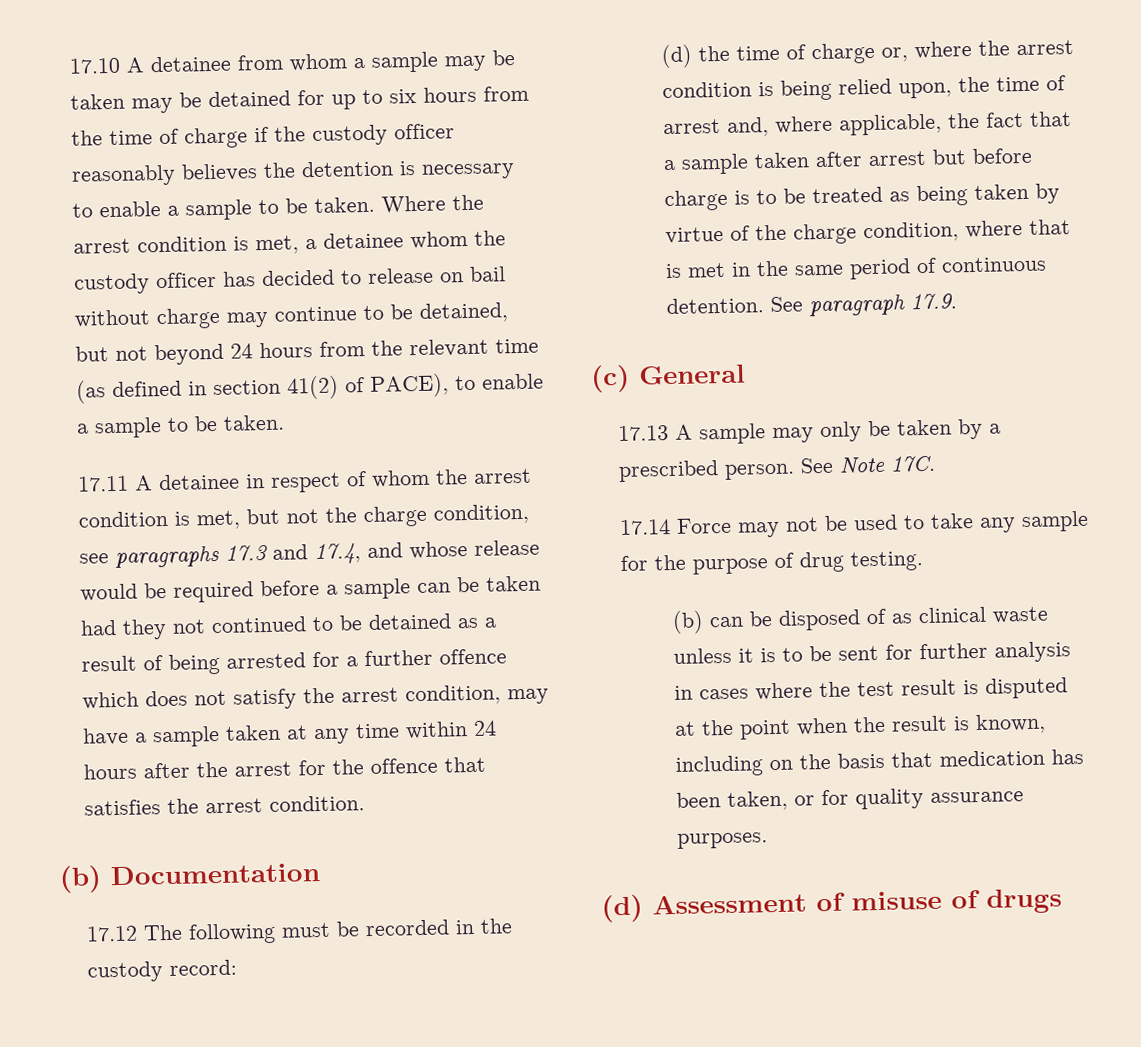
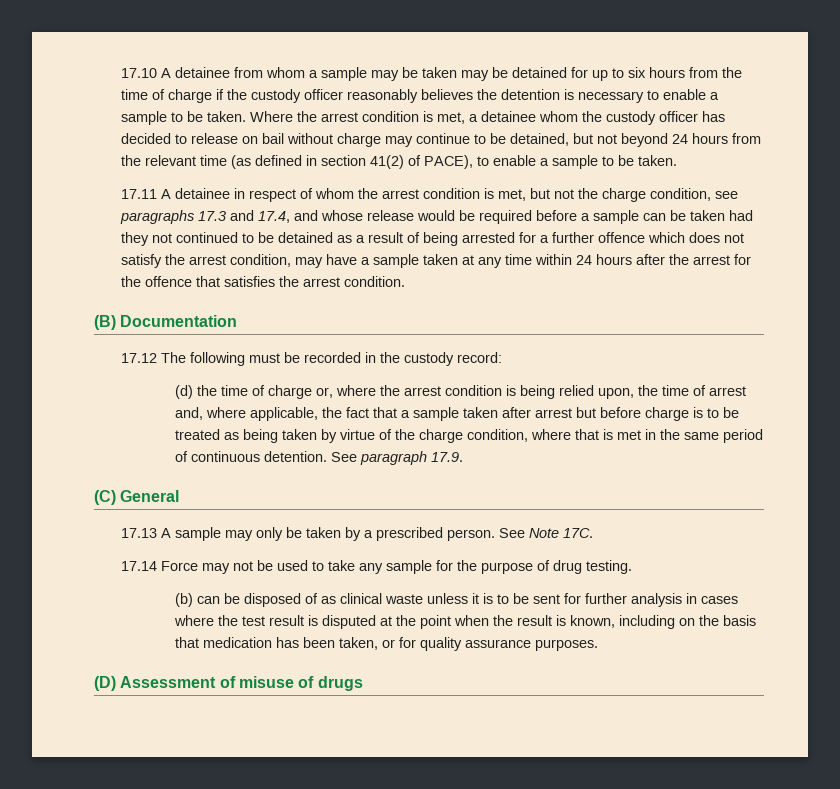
[59,865,102,894] (b) -> [94,315,116,330] (B)
[590,364,630,393] (c) -> [94,490,116,505] (C)
[601,894,643,923] (d) -> [94,676,116,691] (D)

